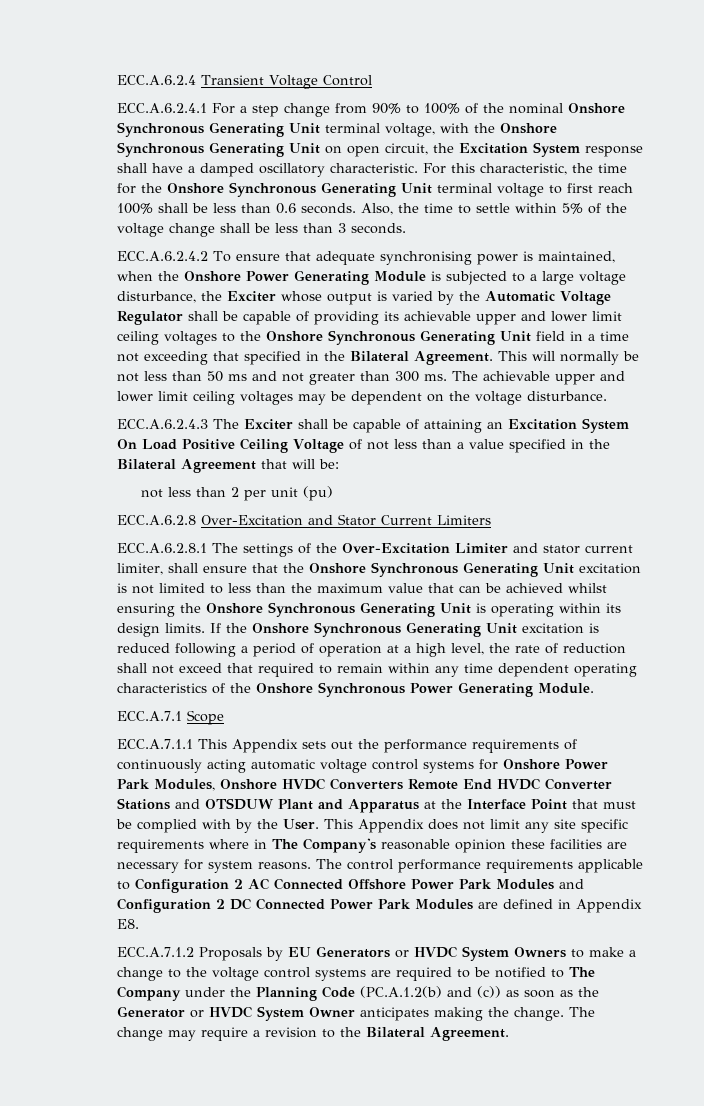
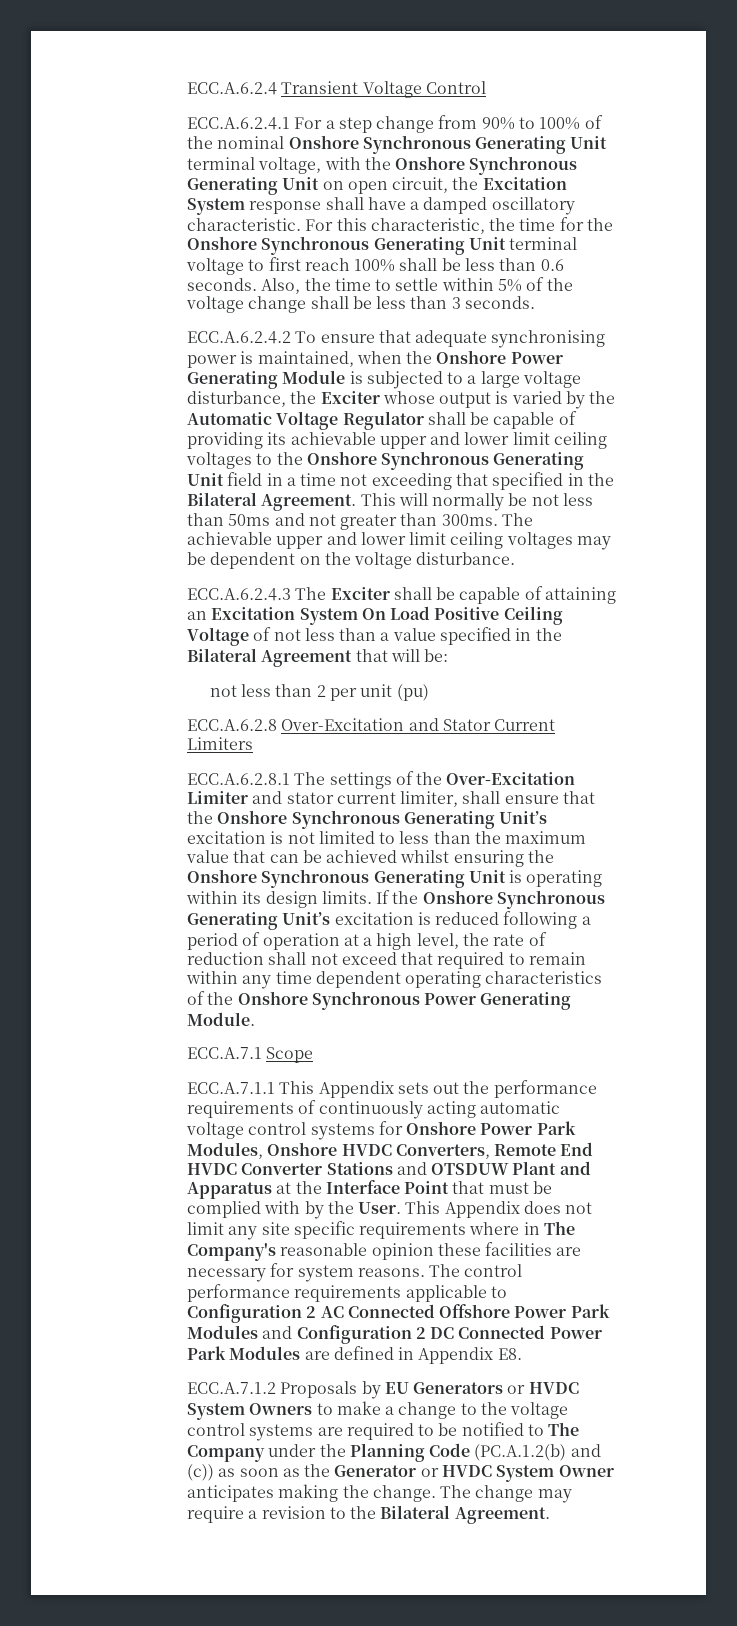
[206,371,247,382] 50 ms -> [228,514,271,526] 50ms
[394,371,447,382] 300 ms. -> [441,514,498,526] 300ms.
[542,563,574,574] Unit -> [499,811,548,824] Unit’s
[485,623,517,634] Unit -> [282,912,331,925] Unit’s
[329,778,403,790] Converters -> [395,1144,490,1159] Converters,

